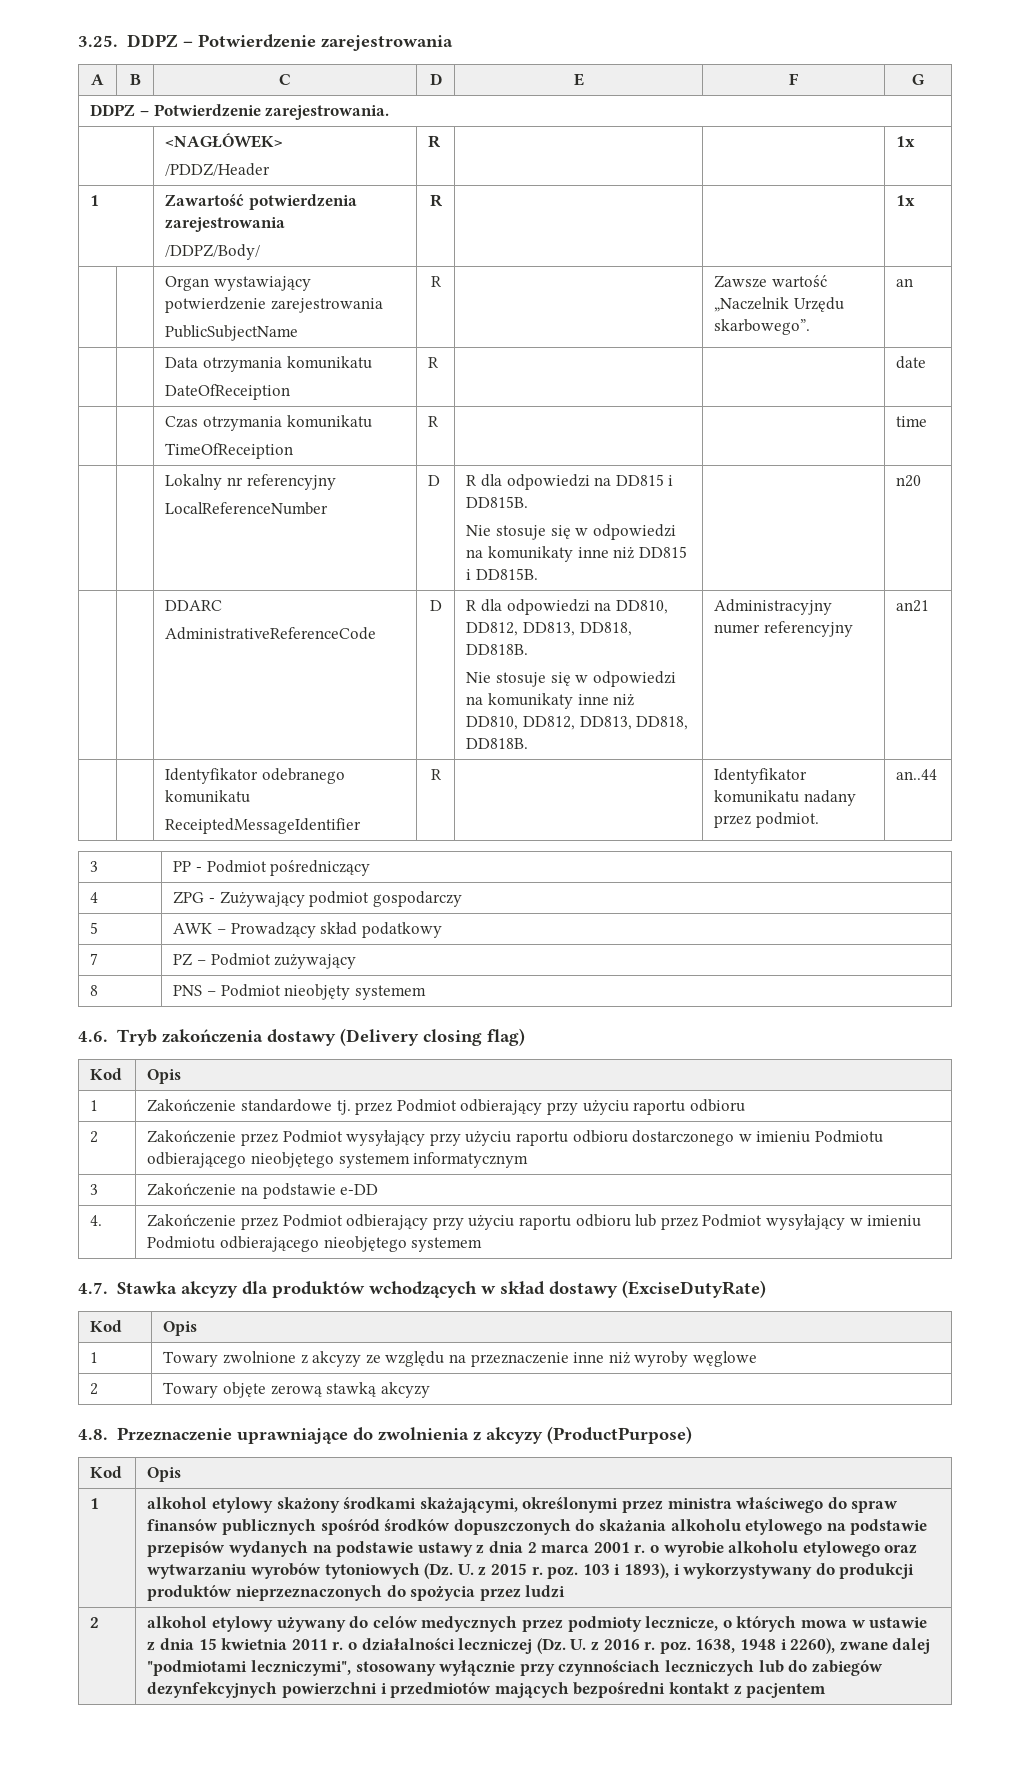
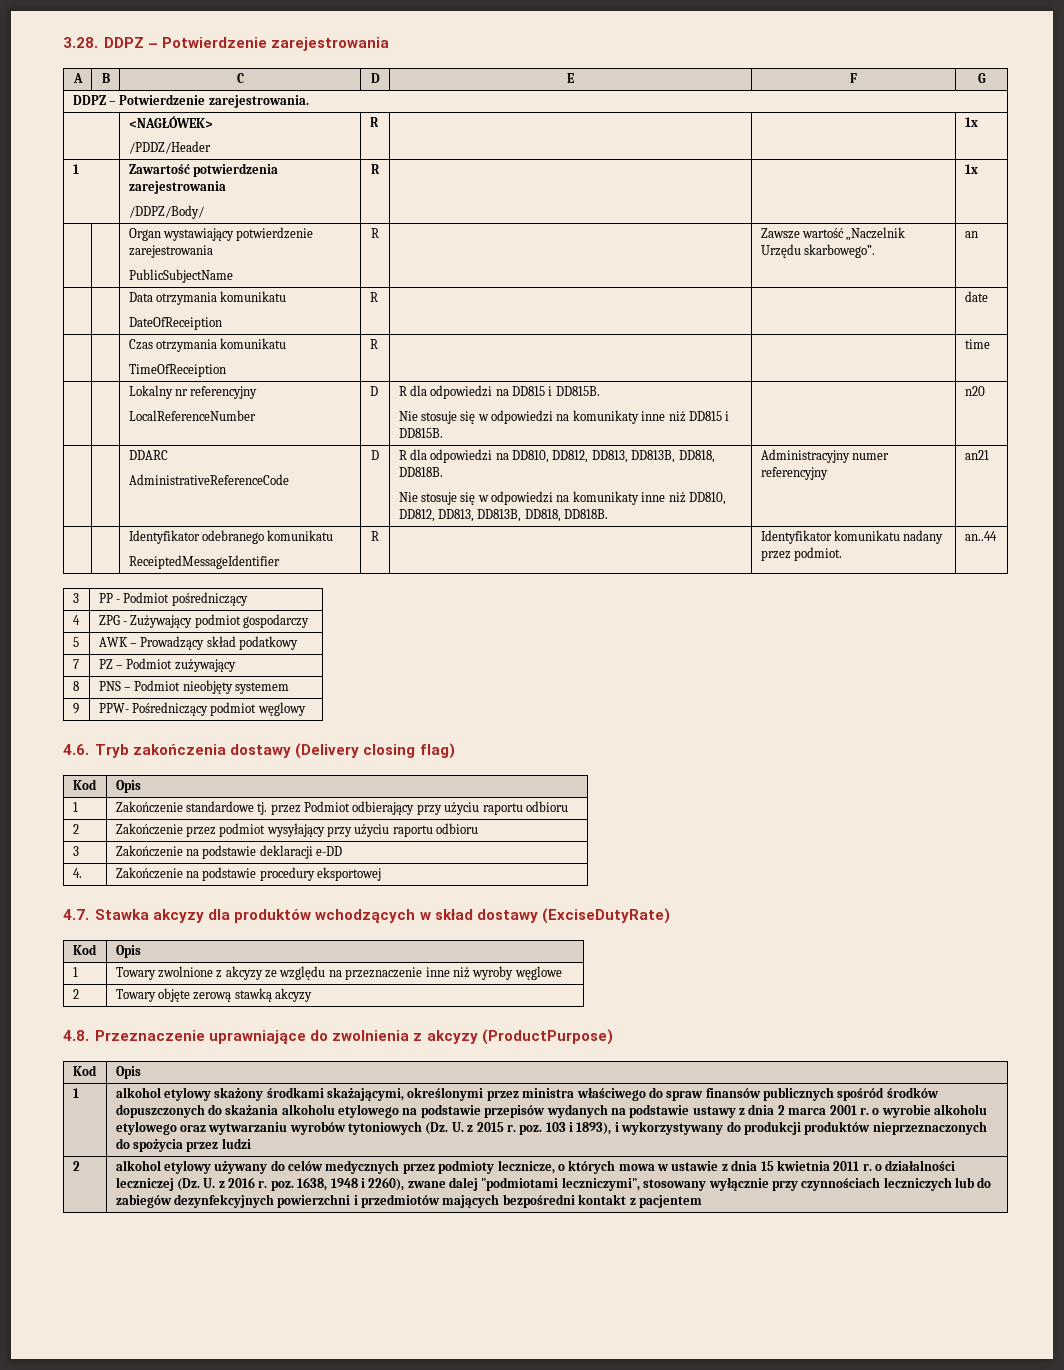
[78,35,118,47] 3.25. -> [63,37,98,48] 3.28.
(576, 629) none -> [631,450,676,463] DD813B,
(632, 723) none -> [477,509,522,522] DD813B,
(426, 992) none -> [72,703,79,714] [98,702,306,716] // 9 | PPW- Pośredniczący podmiot węglowy
[282,1130,343,1143] Podmiot -> [219,823,266,837] podmiot
[632,1130,883,1146] [147,1152,529,1168] dostarczonego w imieniu Podmiotu odbierającego nieobjętego systemem informatycznym -> (479, 828) none
(336, 1191) none -> [259,845,313,859] deklaracji
[241,1214,922,1230] [147,1236,483,1252] przez Podmiot odbierający przy użyciu raportu odbioru lub przez Podmiot wysyłający w imieniu Podmiotu odbierającego nieobjętego systemem -> [185,867,382,881] na podstawie procedury eksportowej

